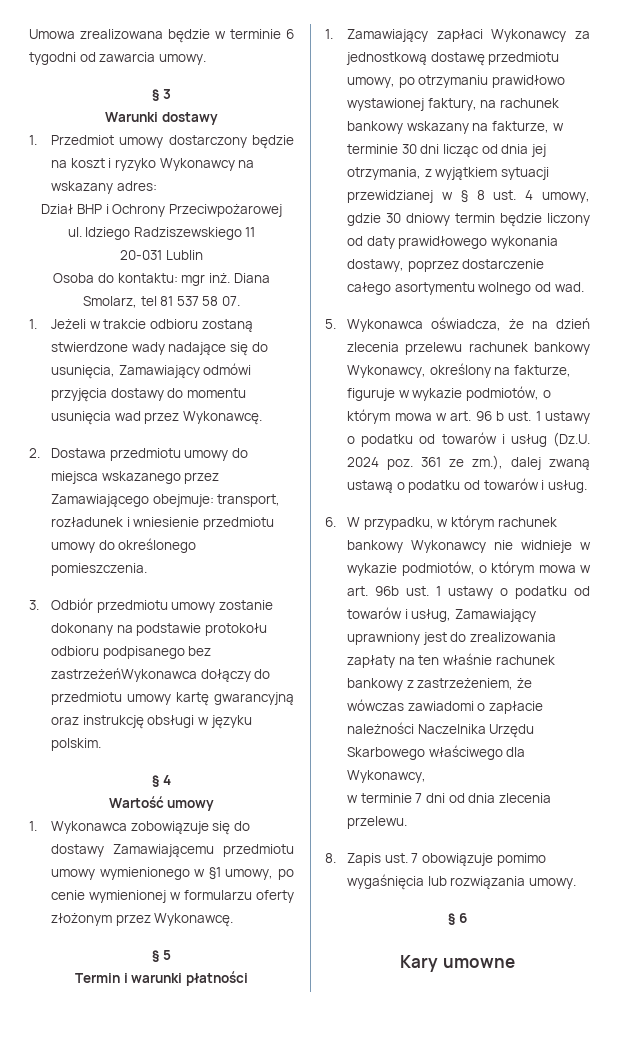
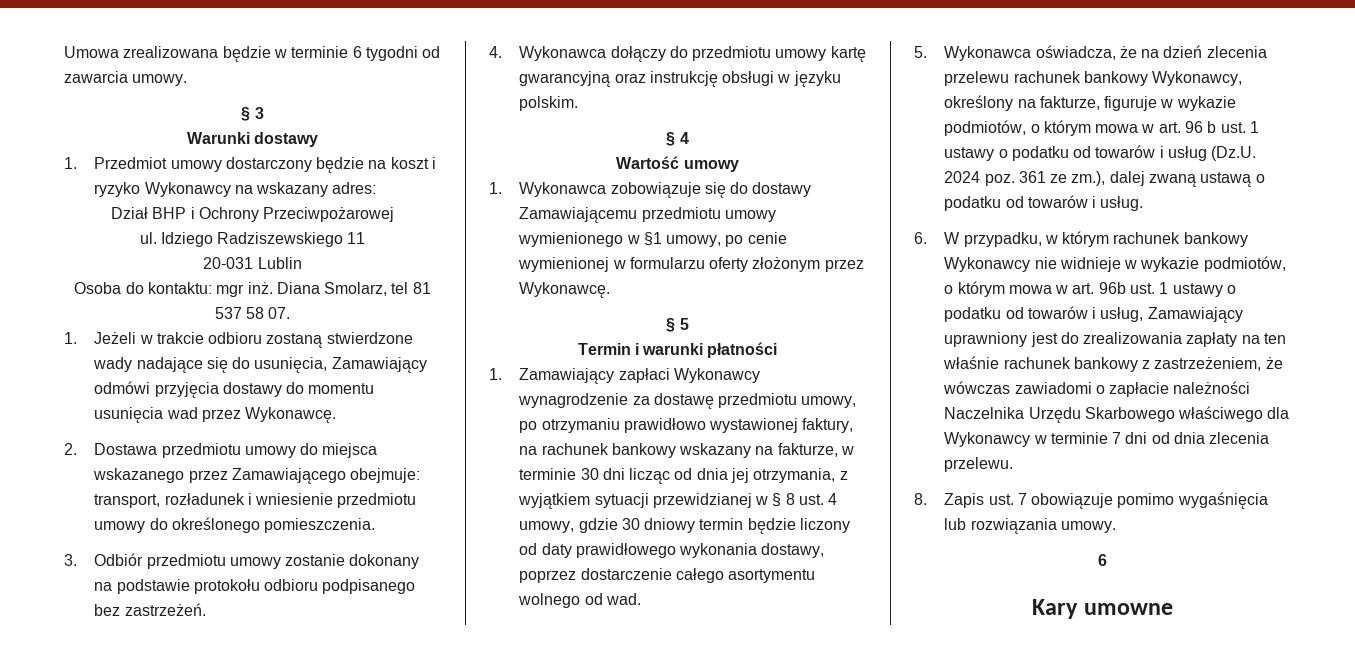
[51,668,198,682] zastrzeżeńWykonawca -> [124,603,206,616] [489,46,607,61] zastrzeżeń. // 4. Wykonawca
[575,31,590,39] [346,52,428,65] za jednostkową -> [518,393,650,408] wynagrodzenie za
[347,770,427,783] Wykonawcy, // -> [944,432,1031,447] Wykonawcy
[448,913,456,925] § -> (1116, 527) none

